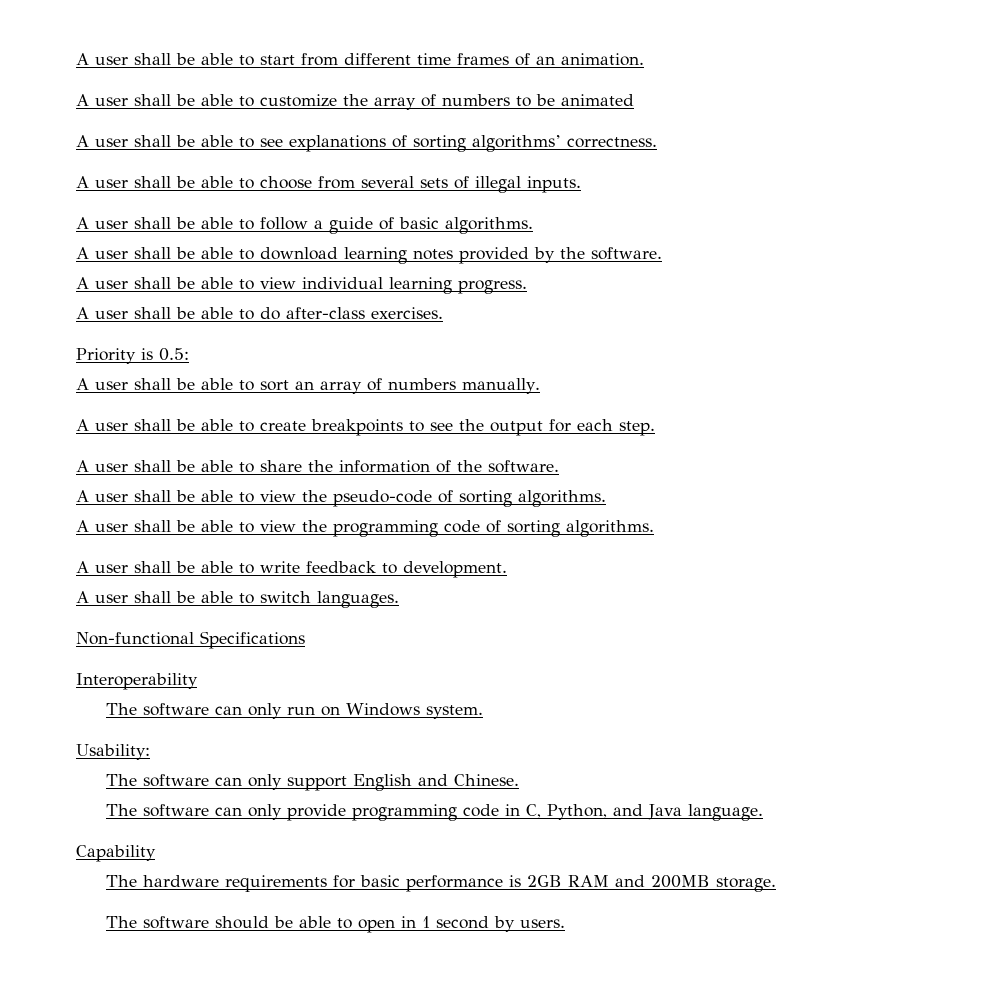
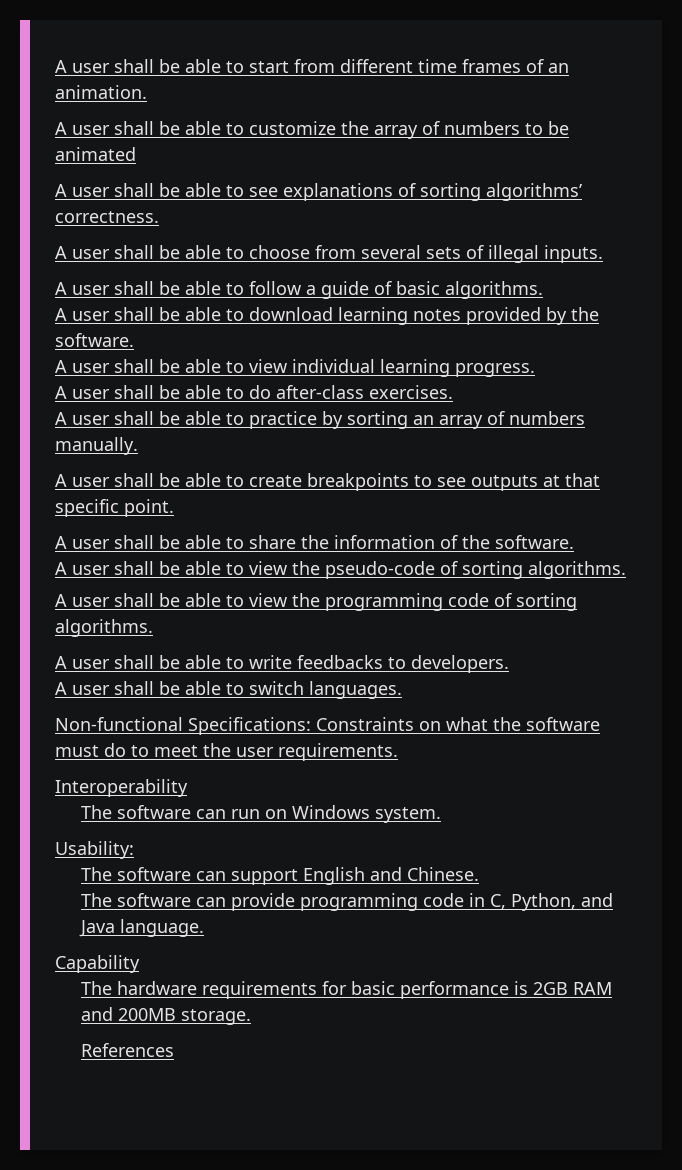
[76,348,189,364] [76,378,289,391] // Priority is 0.5: // A user shall be able to sort -> [55,411,408,429] // A user shall be able to practice by sorting
[459,419,655,436] the output for each step. -> [471,473,600,491] [55,499,174,517] outputs at that specific point.
[306,561,507,578] feedback to development. -> [297,655,509,673] feedbacks to developers.
[200,631,305,649] Specifications -> [188,717,600,735] [55,743,398,761] Specifications: Constraints on what the software must do to meet the user requirements.
[248,703,283,719] only -> (226, 814) none
[248,774,283,790] only -> (226, 876) none
[248,804,283,820] only -> (226, 902) none
[106,916,566,933] The software should be able to open in 1 second by users. -> [80,1043,174,1057] References

